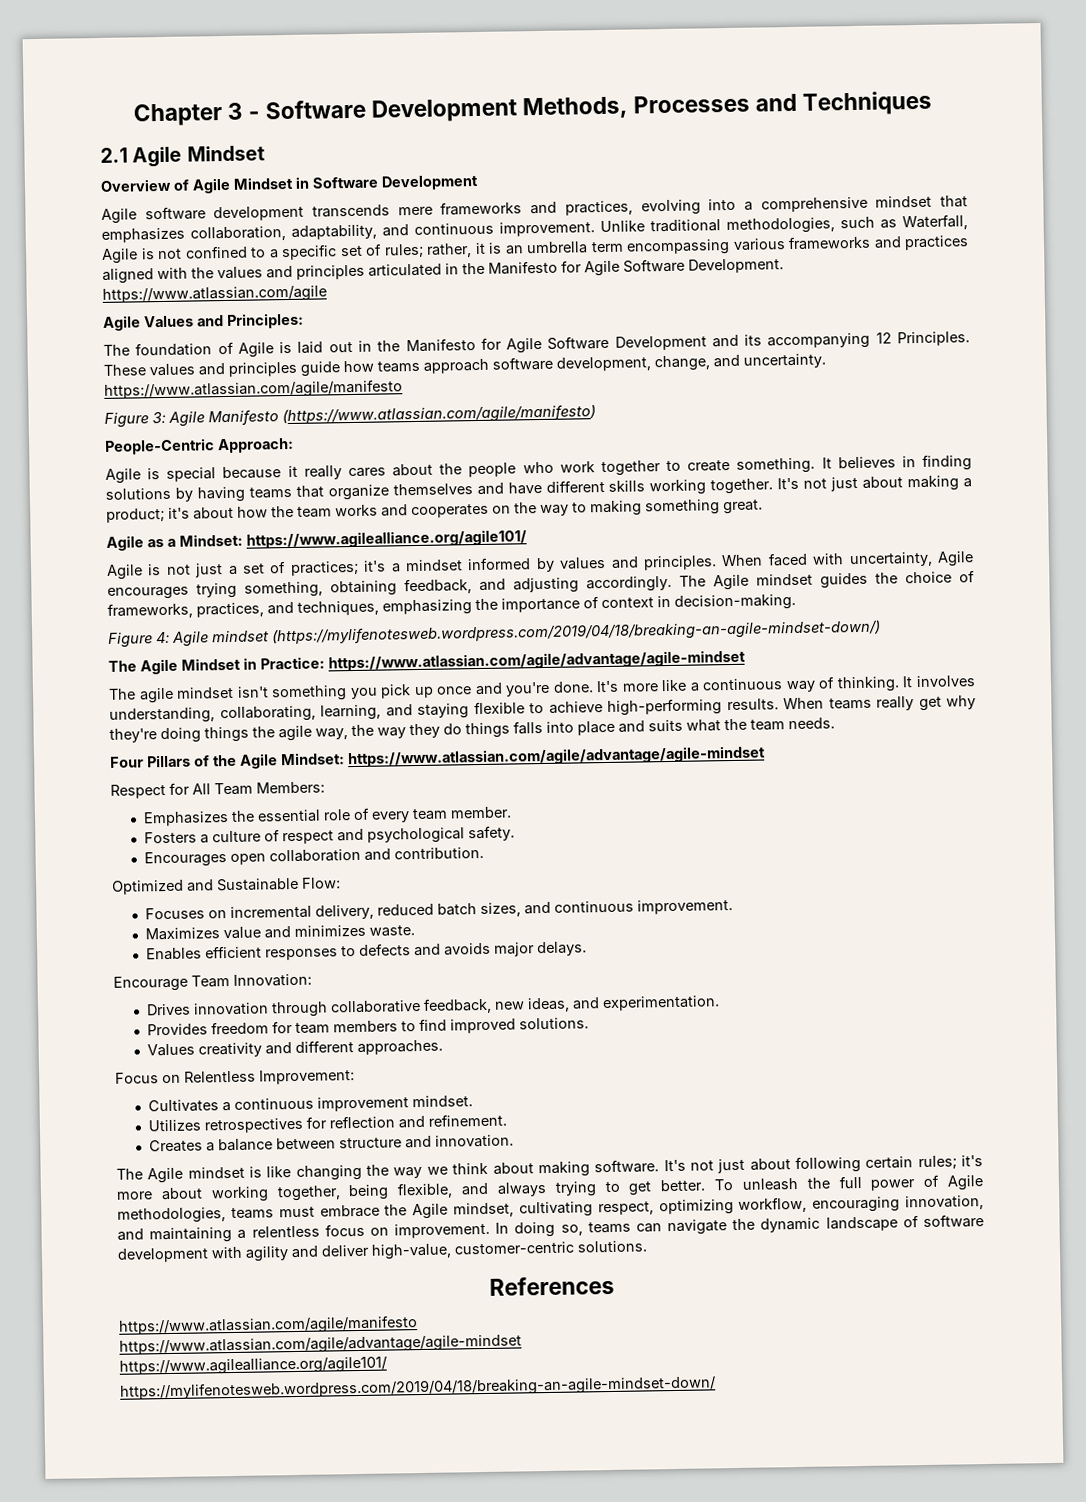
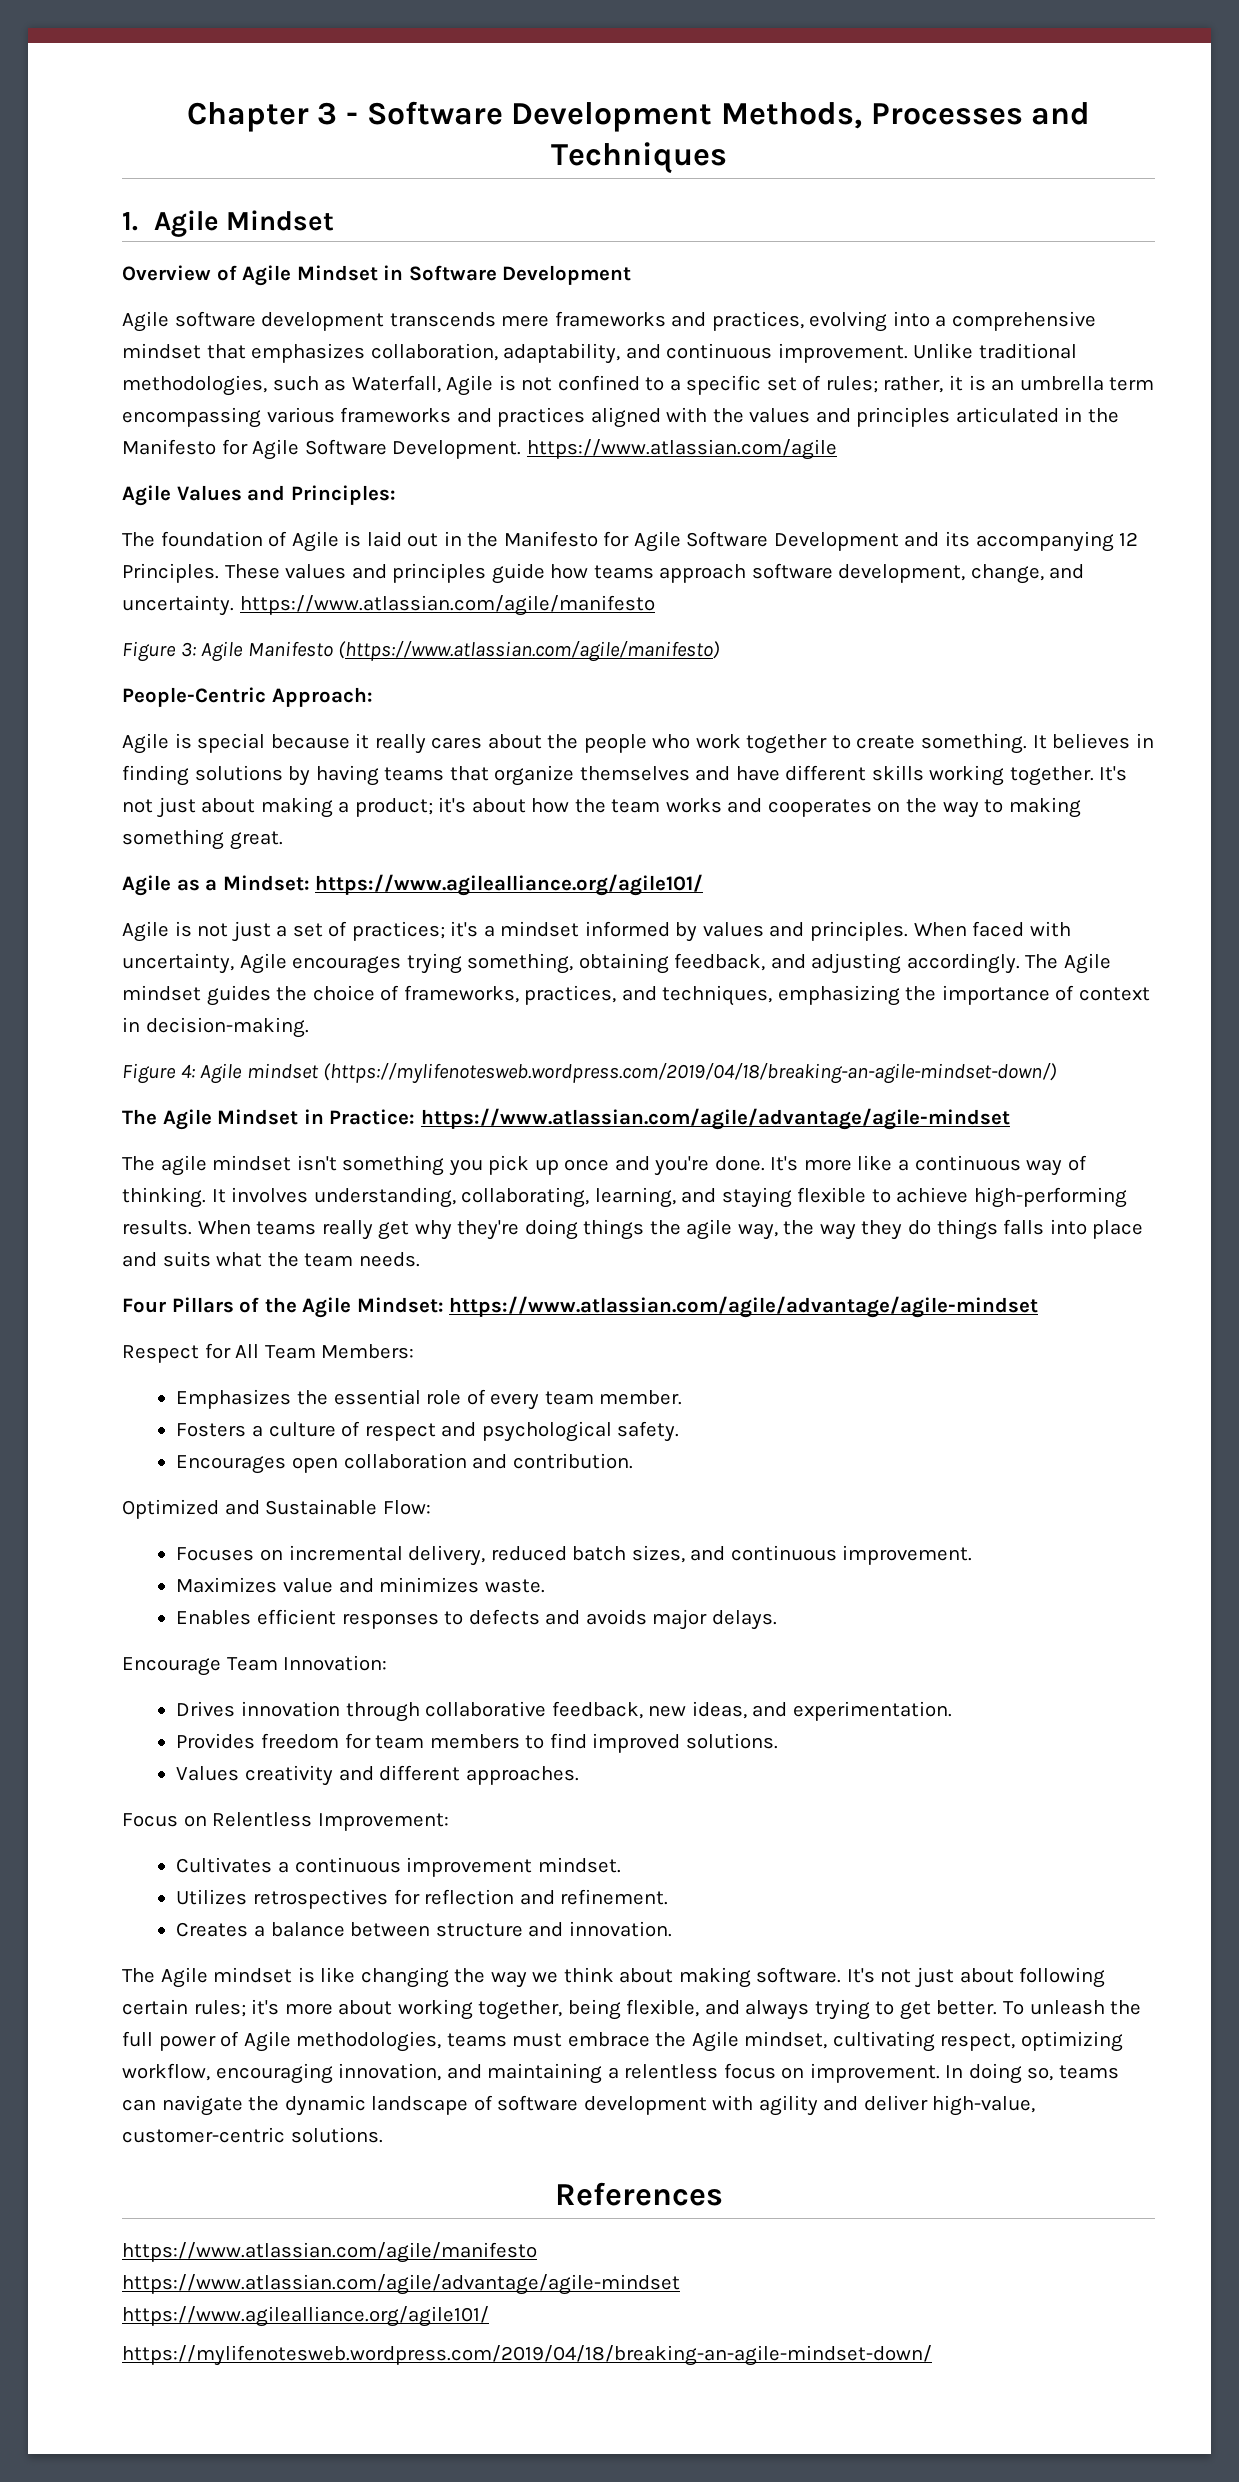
[100,147,128,163] 2.1 -> [122,212,138,231] 1.

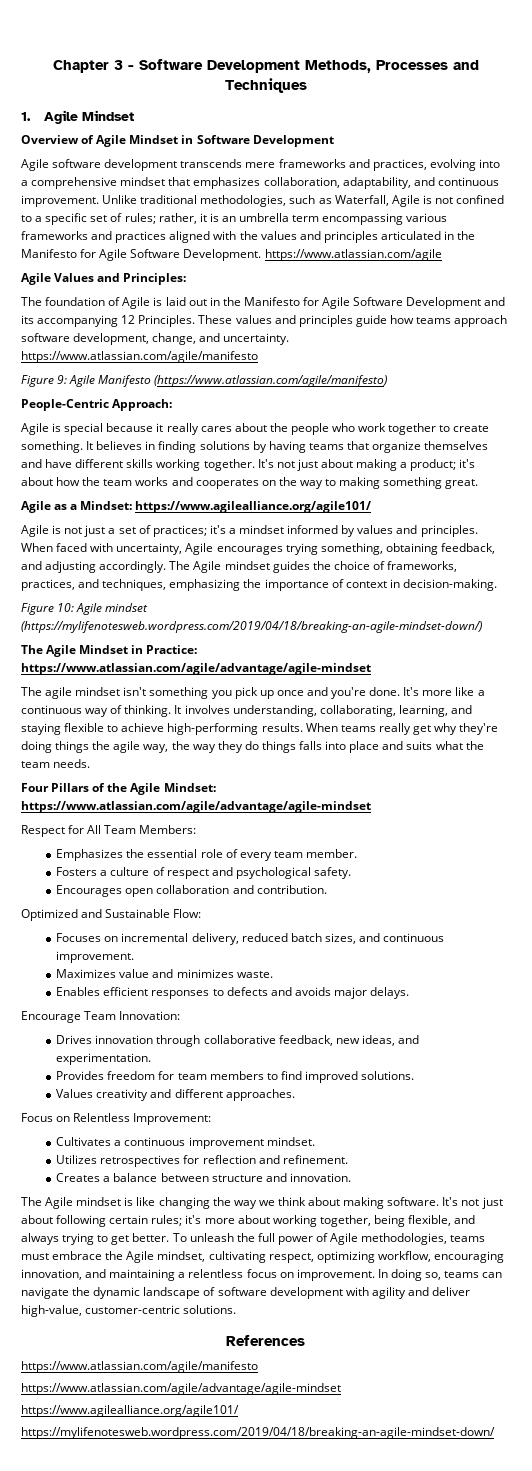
[180,642,196,657] 3: -> [57,375,68,384] 9:
[180,1064,195,1078] 4: -> [57,603,75,612] 10:

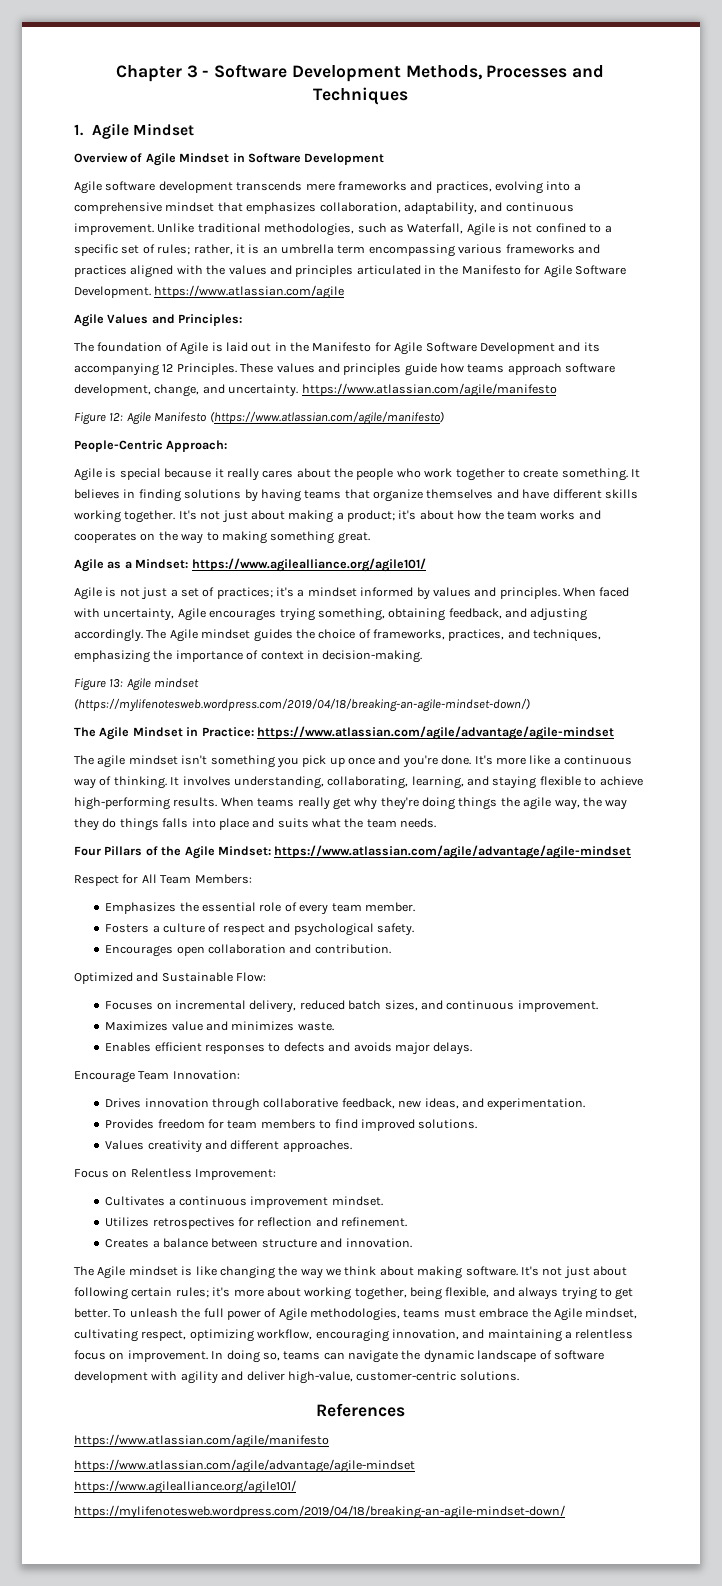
[57,375,68,384] 9: -> [109,413,124,421] 12:
[57,603,75,612] 10: -> [109,679,124,688] 13:

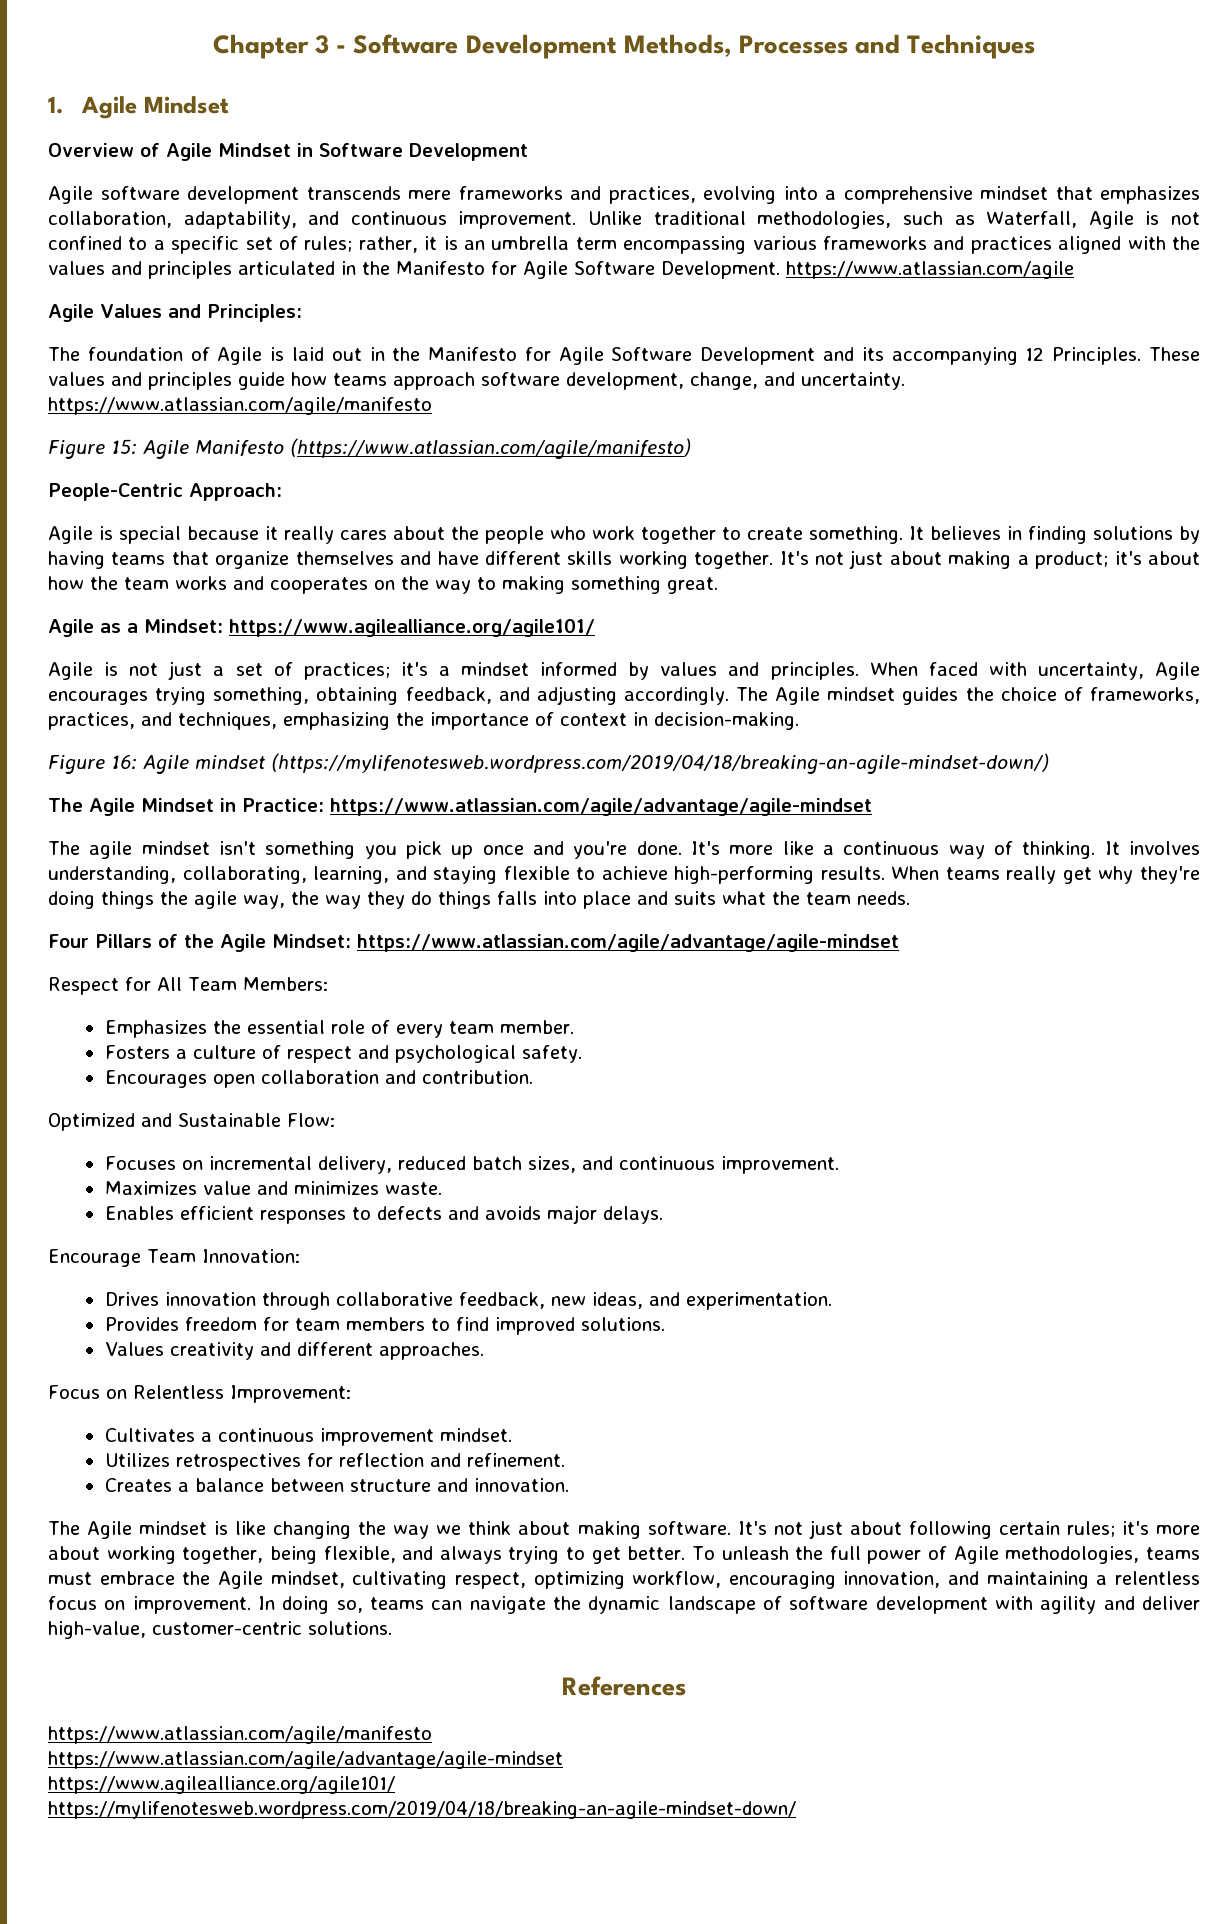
[109,413,124,421] 12: -> [111,439,137,455] 15:
[109,679,124,688] 13: -> [111,755,137,770] 16:

